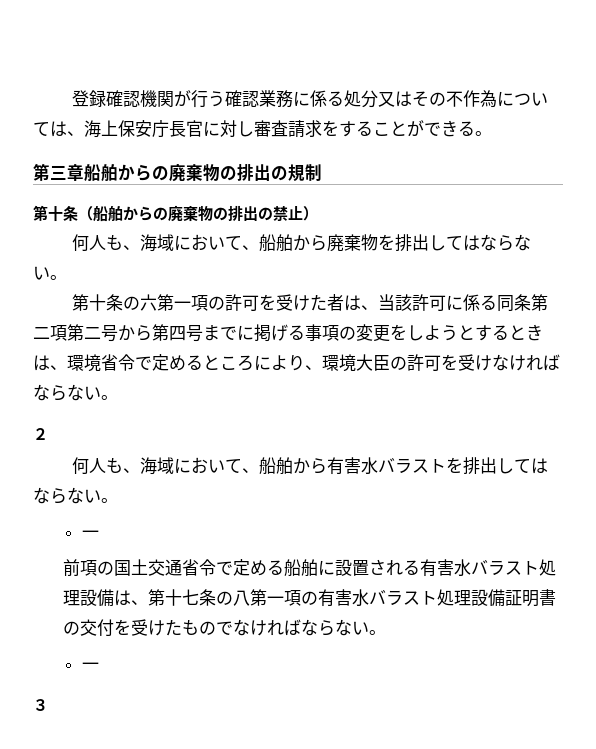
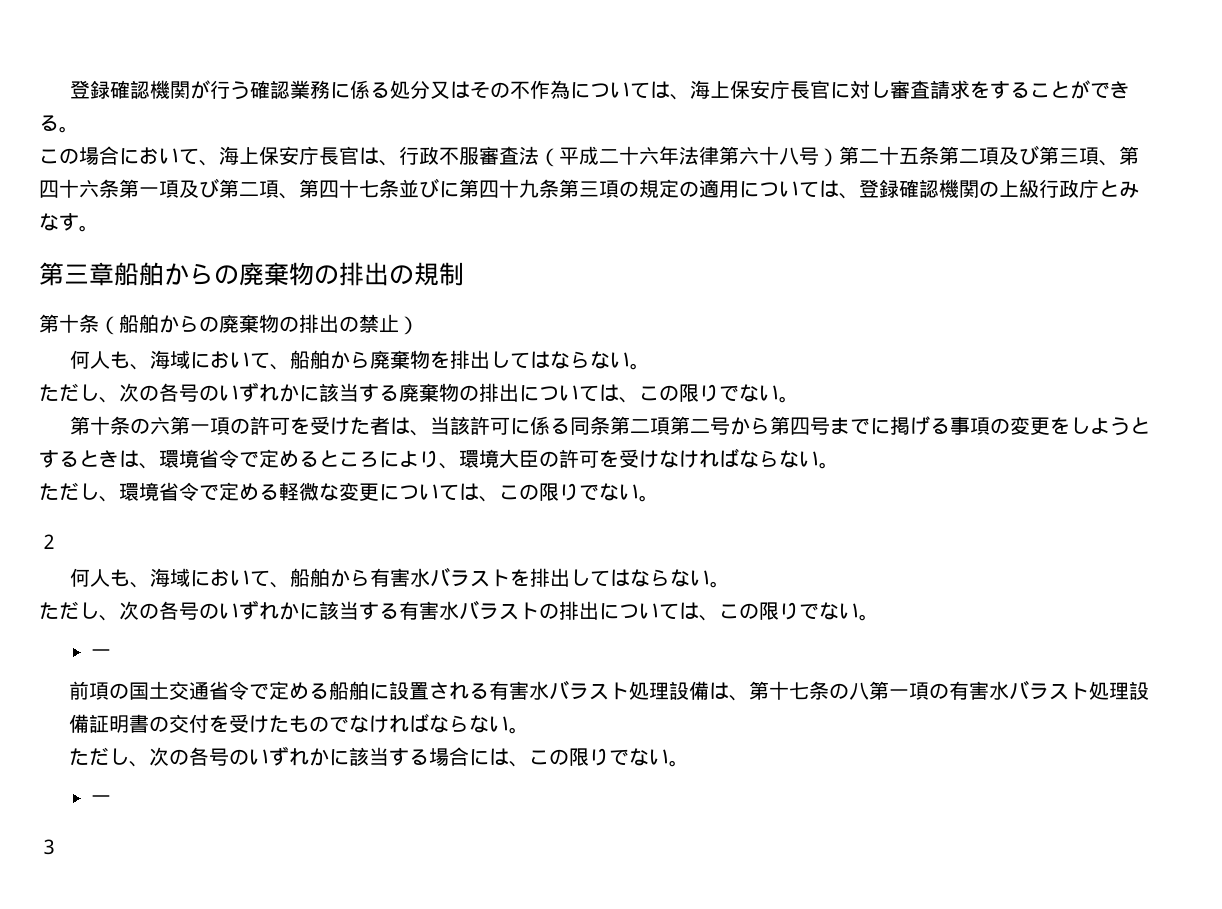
(492, 133) none -> [39,145,1139,167] [39,178,1139,199] [39,213,99,232] // この場合において、海上保安庁長官は、行政不服審査法（平成二十六年法律第六十八号）第二十五条第二項及び第三項、第四十六条第一項及び第二項、第四十七条並びに第四十九条第三項の規定の適用については、登録確認機関の上級行政庁とみなす。
(67, 277) none -> [39,382,799,403] // ただし、次の各号のいずれかに該当する廃棄物の排出については、この限りでない。
(118, 397) none -> [39,482,659,502] // ただし、環境省令で定める軽微な変更については、この限りでない。
(118, 500) none -> [39,600,879,621] // ただし、次の各号のいずれかに該当する有害水バラストの排出については、この限りでない。
(386, 632) none -> [69,746,690,767] // ただし、次の各号のいずれかに該当する場合には、この限りでない。

